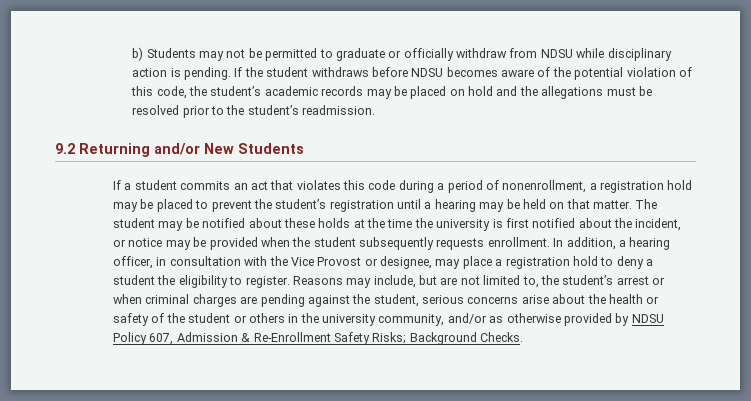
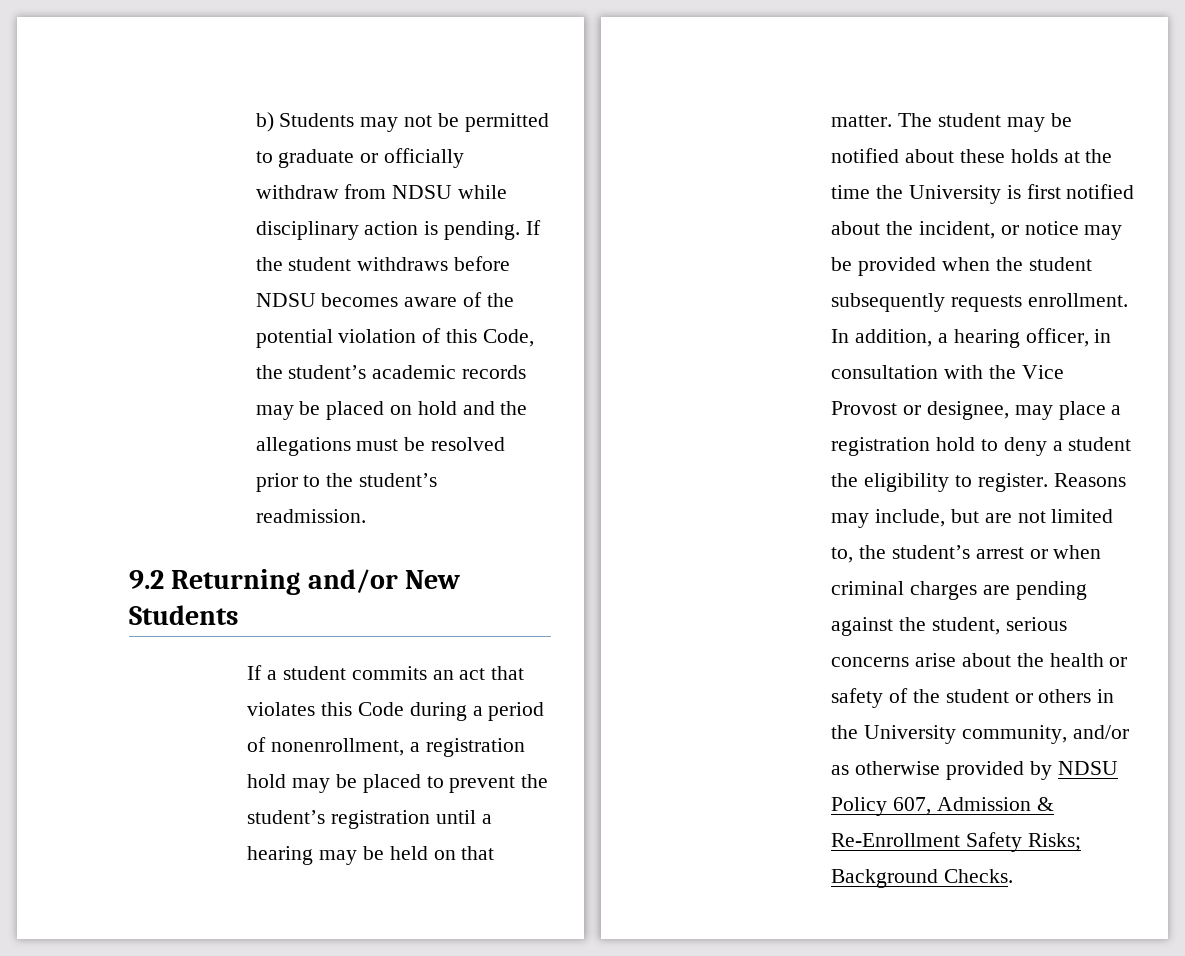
[156,86,187,99] code, -> [482,329,534,347] Code,
[368,180,396,190] code -> [358,702,405,716] Code
[436,219,491,231] university -> [909,185,1002,204] University
[322,314,377,326] university -> [864,725,957,744] University

